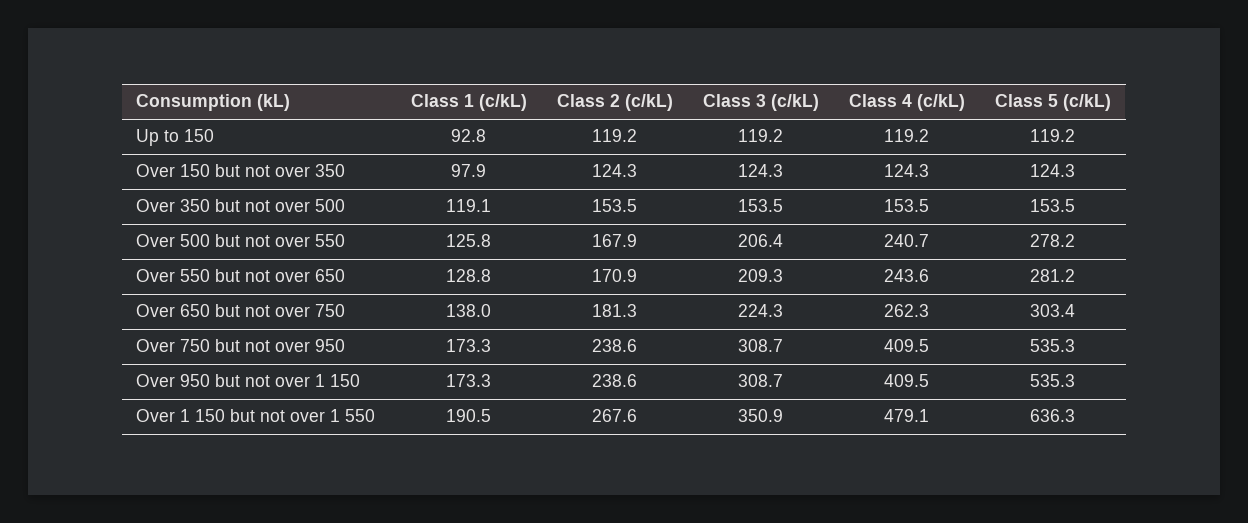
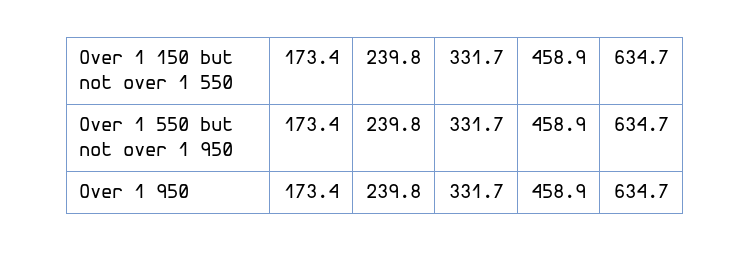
[135,94,290,111] [410,94,527,111] [556,94,673,111] [702,94,819,111] [848,94,965,111] [994,94,1111,111] [135,129,214,146] [451,129,486,142] [592,129,637,142] [738,129,783,142] [884,129,929,142] [1030,129,1075,142] [135,164,345,177] [451,164,486,177] [592,164,637,177] [738,164,783,177] [884,164,929,177] [1030,164,1075,177] [135,199,345,212] [446,199,491,212] [592,199,637,212] [738,199,783,212] [884,199,929,212] [1030,199,1075,212] [135,234,345,247] [446,234,491,247] [592,234,637,247] [738,234,783,247] [884,234,929,247] [1030,234,1075,247] [135,269,345,282] [446,269,491,282] [592,269,637,282] [738,269,783,282] [884,269,929,282] [1030,269,1075,282] [135,304,345,317] [446,304,491,317] [592,304,637,317] [738,304,783,317] [884,304,929,317] [1030,304,1075,317] [135,339,345,352] [446,339,491,352] [592,339,637,352] [738,339,783,352] [884,339,929,352] [1030,339,1075,352] [135,374,360,387] [446,374,491,387] [592,374,637,387] [738,374,783,387] [884,374,929,387] [1030,374,1075,387] Consumption (kL) | Class 1 (c/kL) | Class 2 (c/kL) | Class 3 (c/kL) | Class 4 (c/kL) | Class 5 (c/kL) // Up to 150 | 92.8 | 119.2 | 119.2 | 119.2 | 119.2 // Over 150 but not over 350 | 97.9 | 124.3 | 124.3 | 124.3 | 124.3 // Over 350 but not over 500 | 119.1 | 153.5 | 153.5 | 153.5 | 153.5 // Over 500 but not over 550 | 125.8 | 167.9 | 206.4 | 240.7 | 278.2 // Over 550 but not over 650 | 128.8 | 170.9 | 209.3 | 243.6 | 281.2 // Over 650 but not over 750 | 138.0 | 181.3 | 224.3 | 262.3 | 303.4 // Over 750 but not over 950 | 173.3 | 238.6 | 308.7 | 409.5 | 535.3 // Over 950 but not over 1 150 | 173.3 | 238.6 | 308.7 | 409.5 | 535.3 // -> (79, 57) none
[446,409,491,422] [592,409,637,422] [738,409,783,422] [884,409,929,422] [1030,409,1075,422] 190.5 | 267.6 | 350.9 | 479.1 | 636.3 -> [283,50,339,64] [366,50,421,64] [448,50,504,64] [531,50,586,64] [613,50,669,64] [79,117,234,131] [79,142,234,156] [283,117,339,131] [366,117,421,131] [448,117,504,131] [531,117,586,131] [613,117,669,131] [79,184,190,198] [283,184,339,198] [366,184,421,198] [448,184,504,198] [531,184,586,198] [613,184,669,198] 173.4 | 239.8 | 331.7 | 458.9 | 634.7 // Over 1 550 but not over 1 950 | 173.4 | 239.8 | 331.7 | 458.9 | 634.7 // Over 1 950 | 173.4 | 239.8 | 331.7 | 458.9 | 634.7

